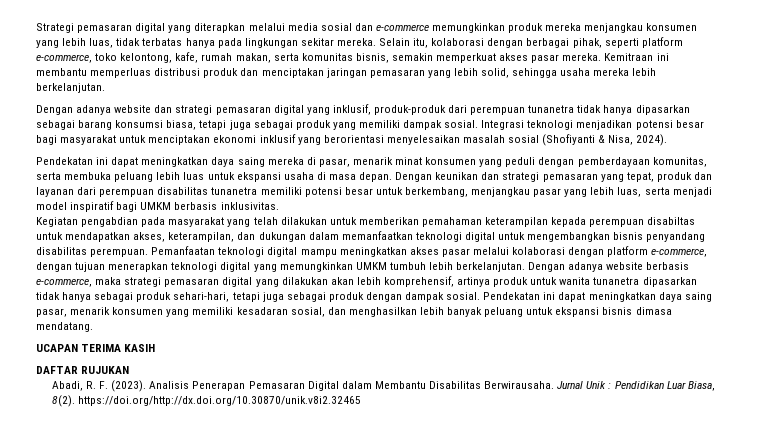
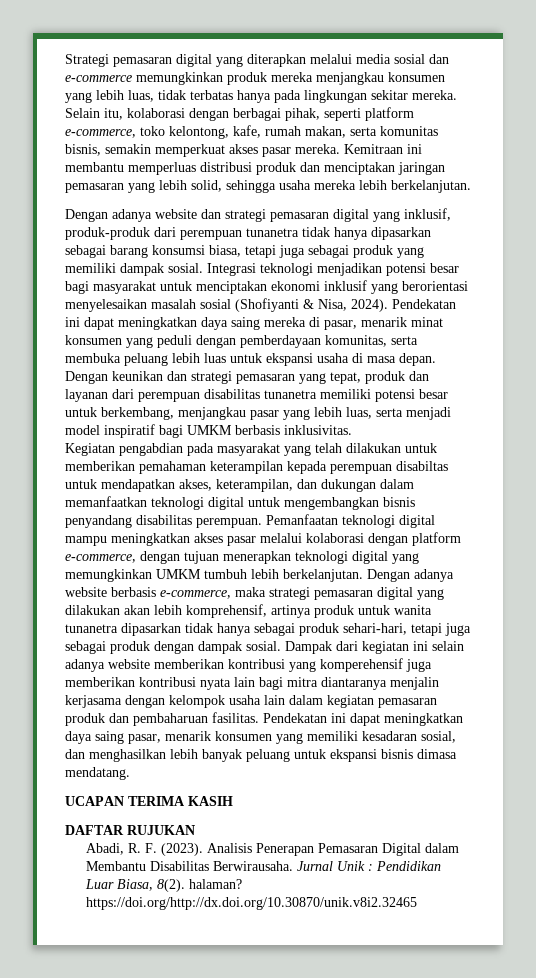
(668, 140) // -> (388, 305) none
(481, 296) none -> [285,641,464,654] [65,658,432,672] [65,677,439,690] [65,695,437,708] [65,712,259,726] Dampak dari kegiatan ini selain adanya website memberikan kontribusi yang komperehensif juga memberikan kontribusi nyata lain bagi mitra diantaranya menjalin kerjasama dengan kelompok usaha lain dalam kegiatan pemasaran produk dan pembaharuan fasilitas.
(75, 401) none -> [189,879,243,889] halaman?

